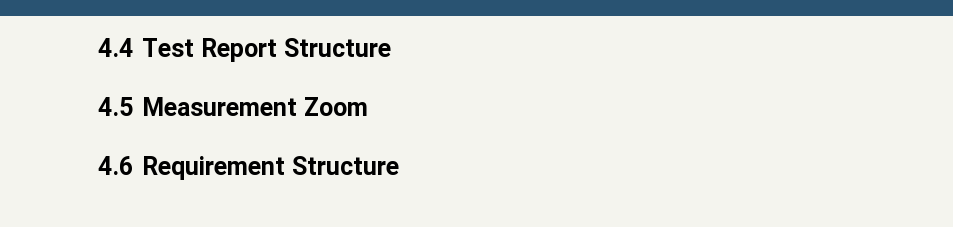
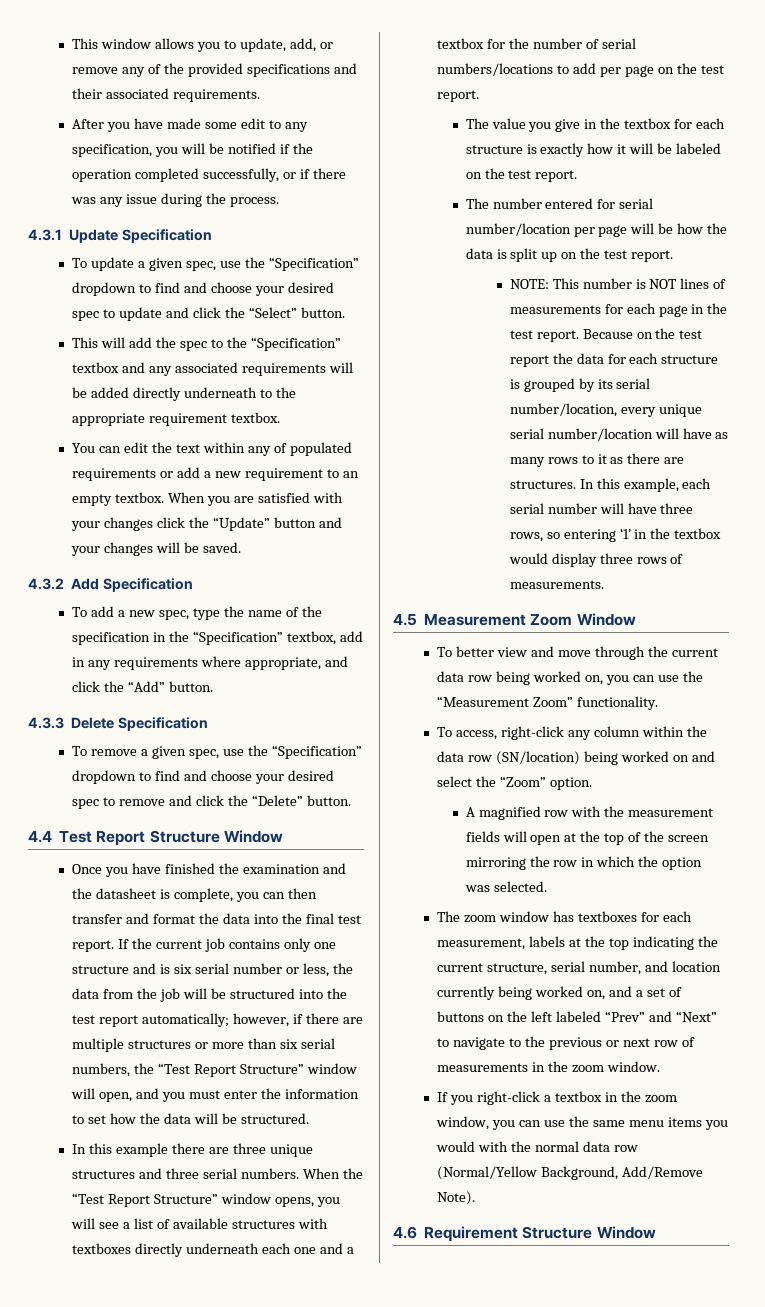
[98,38,391,62] [98,97,368,116] 4.4 Test Report Structure // 4.5 Measurement Zoom -> [72,38,333,52] [72,63,357,77] [72,88,261,102] [72,118,308,132] [72,143,313,157] [72,168,346,182] [71,193,279,207] [28,229,213,243] [72,257,359,271] [72,282,334,296] [72,307,345,321] [72,337,341,351] [72,362,353,376] [72,387,296,401] [72,412,281,426] [72,442,352,456] [72,467,359,481] [72,492,343,506] [71,517,342,531] [71,542,241,556] [28,578,194,592] [72,606,322,620] [72,631,363,645] [72,656,348,670] [72,681,214,692] [28,717,209,731] [72,745,362,759] [72,770,334,784] [72,795,351,809] [28,830,283,846] [72,863,346,877] [72,888,317,902] [72,913,361,924] [72,938,336,952] [72,963,353,977] [72,988,347,1002] [72,1013,363,1027] [72,1038,335,1052] [72,1063,357,1077] [71,1088,359,1102] [72,1113,309,1124] [72,1143,313,1157] [72,1168,363,1179] [72,1193,340,1207] [71,1218,328,1229] [72,1243,354,1257] [437,38,636,49] [437,63,724,77] [437,90,480,102] [465,118,725,132] [465,143,722,157] [465,168,578,182] [465,198,654,209] [465,223,728,237] [465,248,674,262] [509,278,727,289] [509,303,728,317] [509,328,703,342] [509,353,719,367] [509,378,651,392] [509,403,702,417] [509,428,729,441] [509,453,685,467] [509,478,712,492] [509,503,694,514] [509,528,722,542] [508,553,684,567] [509,580,604,589] [393,613,636,626] [437,646,718,660] [437,671,703,685] [437,696,659,710] [437,726,707,740] [437,751,715,765] [437,776,593,790] [465,806,714,820] [465,831,709,845] [465,856,703,870] [464,881,547,892] [437,911,692,923] [437,936,718,950] [437,961,721,975] [437,986,682,1000] [437,1011,717,1022] [437,1036,695,1050] [437,1061,660,1073] [437,1091,677,1105] [436,1116,728,1130] [436,1141,638,1152] [437,1166,704,1180] [437,1191,476,1205] This window allows you to update, add, or remove any of the provided specifications and their associated requirements. // After you have made some edit to any specification, you will be notified if the operation completed successfully, or if there was any issue during the process. // 4.3.1 Update Specification // To update a given spec, use the “Specification” dropdown to find and choose your desired spec to update and click the “Select” button. // This will add the spec to the “Specification” textbox and any associated requirements will be added directly underneath to the appropriate requirement textbox. // You can edit the text within any of populated requirements or add a new requirement to an empty textbox. When you are satisfied with your changes click the “Update” button and your changes will be saved. // 4.3.2 Add Specification // To add a new spec, type the name of the specification in the “Specification” textbox, add in any requirements where appropriate, and click the “Add” button. // 4.3.3 Delete Specification // To remove a given spec, use the “Specification” dropdown to find and choose your desired spec to remove and click the “Delete” button. // 4.4 Test Report Structure Window // Once you have finished the examination and the datasheet is complete, you can then transfer and format the data into the final test report. If the current job contains only one structure and is six serial number or less, the data from the job will be structured into the test report automatically; however, if there are multiple structures or more than six serial numbers, the “Test Report Structure” window will open, and you must enter the information to set how the data will be structured. // In this example there are three unique structures and three serial numbers. When the “Test Report Structure” window opens, you will see a list of available structures with textboxes directly underneath each one and a textbox for the number of serial numbers/locations to add per page on the test report. // The value you give in the textbox for each structure is exactly how it will be labeled on the test report. // The number entered for serial number/location per page will be how the data is split up on the test report. // NOTE: This number is NOT lines of measurements for each page in the test report. Because on the test report the data for each structure is grouped by its serial number/location, every unique serial number/location will have as many rows to it as there are structures. In this example, each serial number will have three rows, so entering ‘1’ in the textbox would display three rows of measurements. // 4.5 Measurement Zoom Window // To better view and move through the current data row being worked on, you can use the “Measurement Zoom” functionality. // To access, right-click any column within the data row (SN/location) being worked on and select the “Zoom” option. // A magnified row with the measurement fields will open at the top of the screen mirroring the row in which the option was selected. // The zoom window has textboxes for each measurement, labels at the top indicating the current structure, serial number, and location currently being worked on, and a set of buttons on the left labeled “Prev” and “Next” to navigate to the previous or next row of measurements in the zoom window. // If you right-click a textbox in the zoom window, you can use the same menu items you would with the normal data row (Normal/Yellow Background, Add/Remove Note).
(399, 165) none -> [596,1226,656,1239] Window

